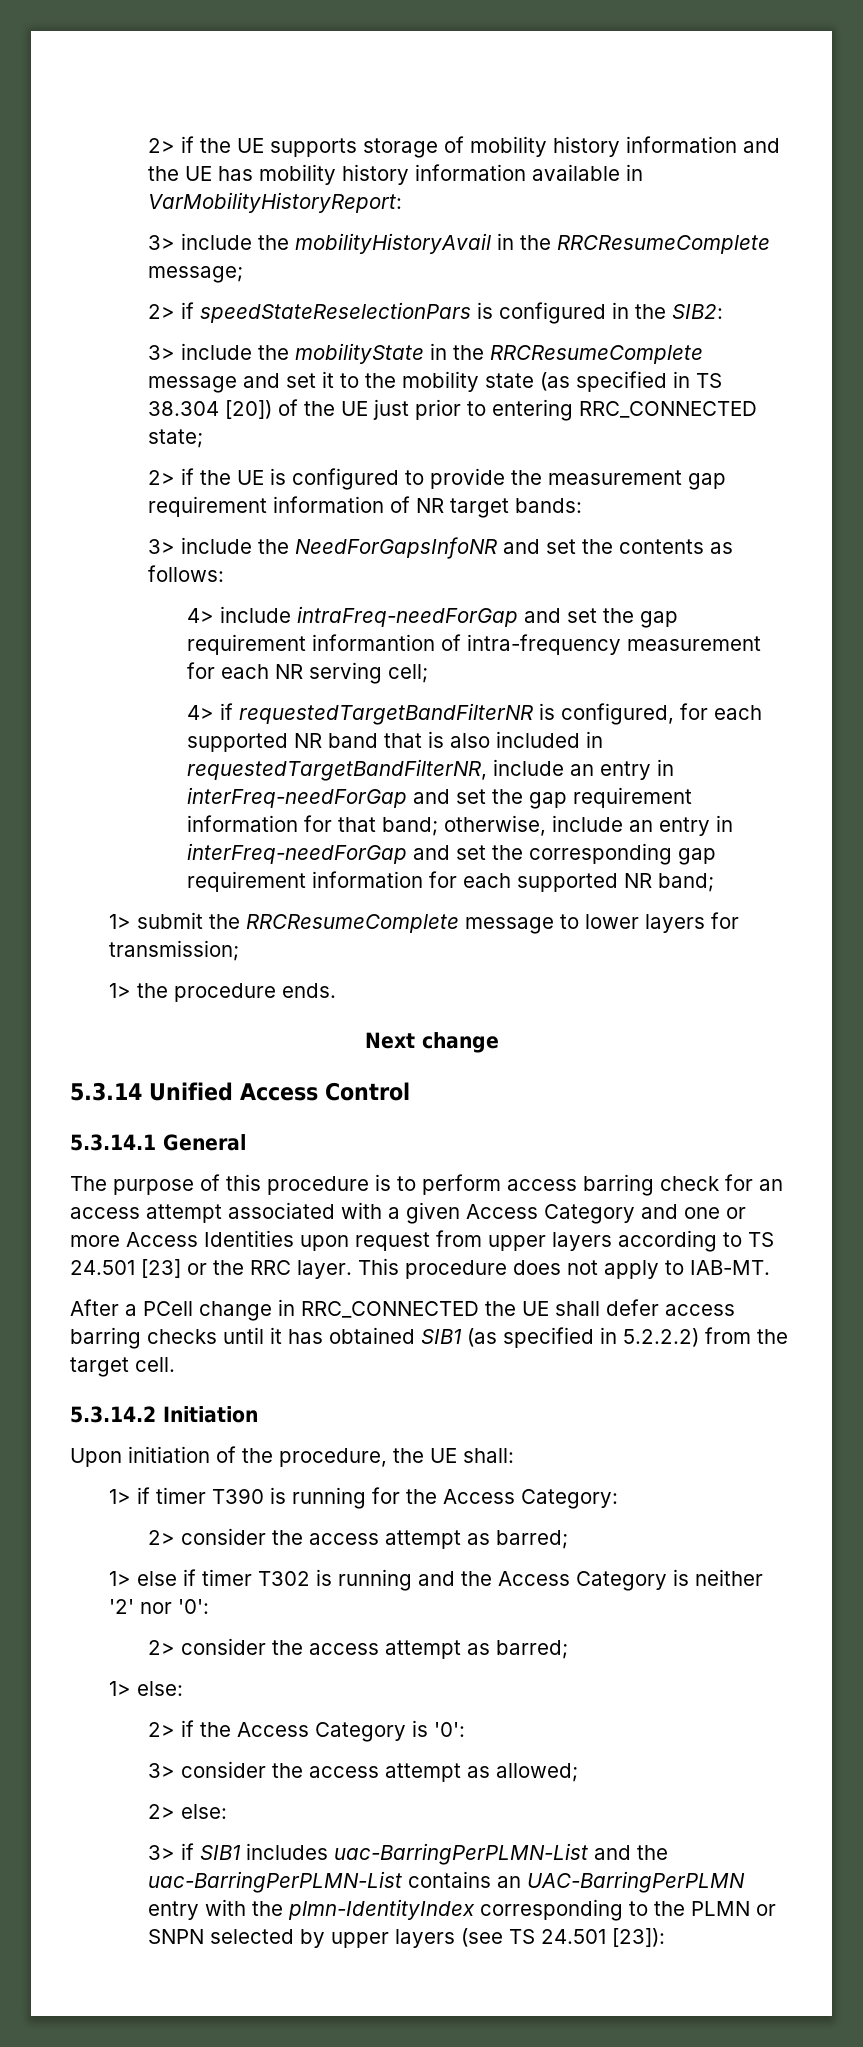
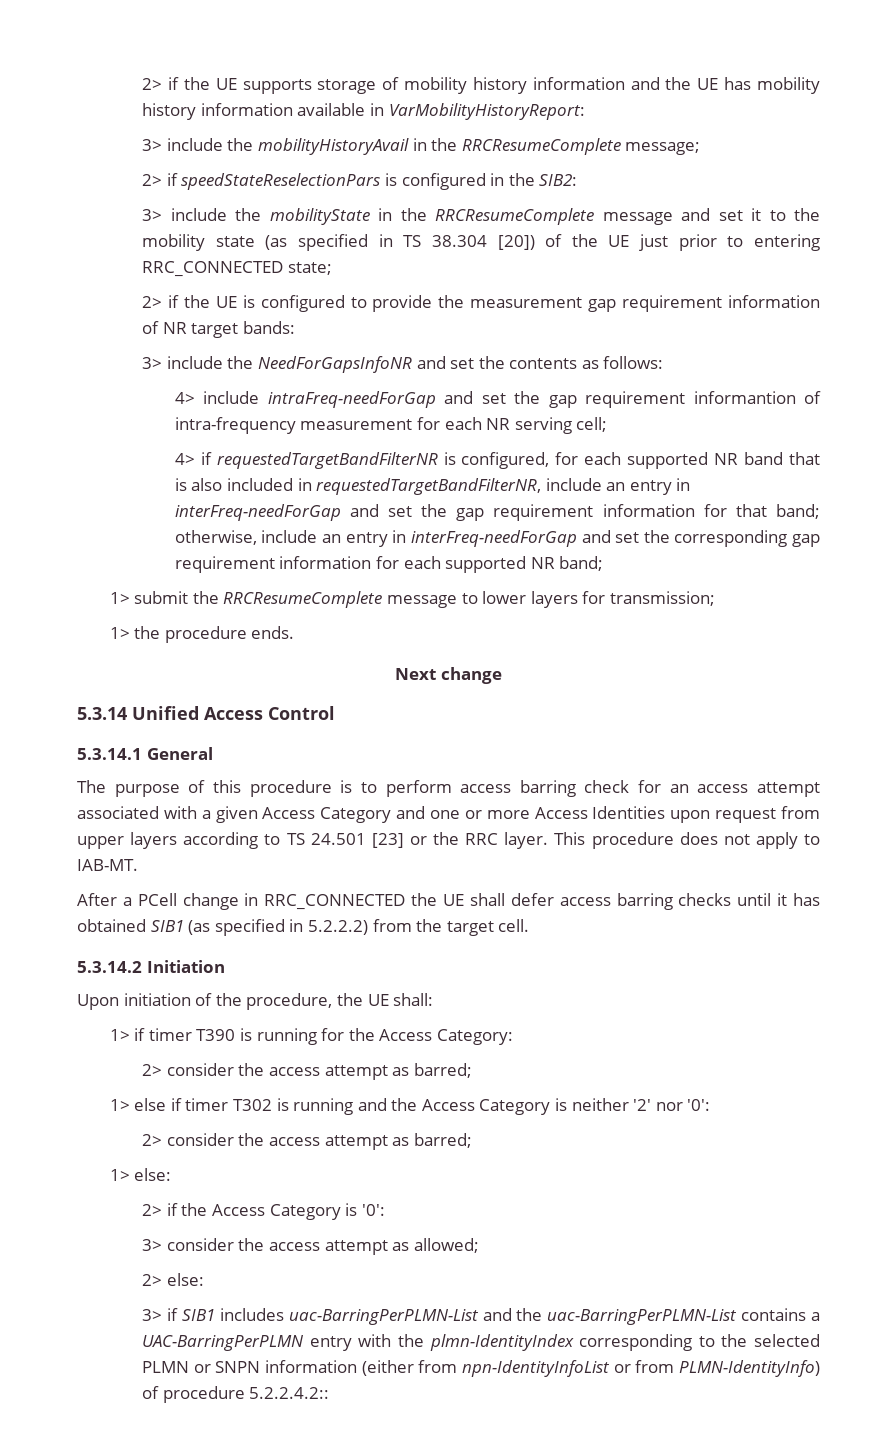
[496,1876,521,1888] an -> [810,1312,820,1321] a
(685, 1908) none -> [754,1334,821,1347] selected
[209,1928,665,1948] selected by upper layers (see TS 24.501 [23]): -> [265,1360,820,1377] [142,1386,330,1403] information (either from npn-IdentityInfoList or from PLMN-IdentityInfo) of procedure 5.2.2.4.2::

